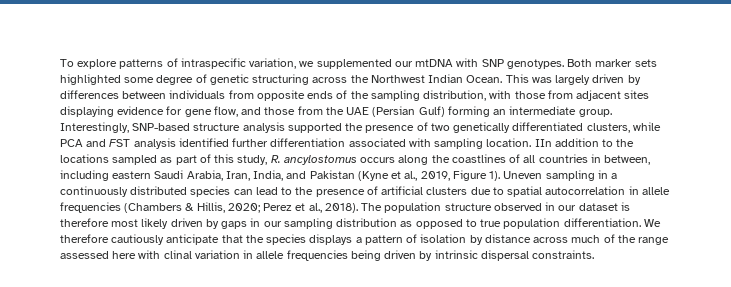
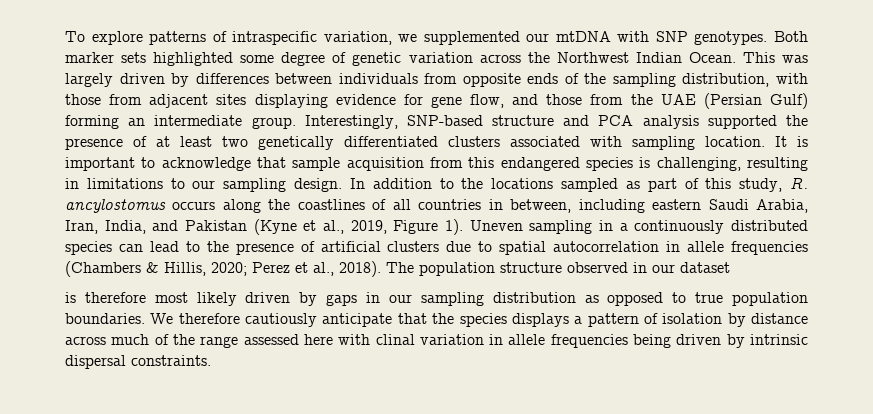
[252,74,310,85] structuring -> [408,52,473,63] variation
(241, 127) none -> [563,115,634,126] and PCA
(428, 126) none -> [156,136,212,147] at least
[586,122,661,133] [60,138,552,149] clusters, while PCA and FST analysis identified further differentiation associated with sampling location. IIn -> [448,136,808,150] [65,157,809,171] [65,178,365,192] clusters associated with sampling location. It is important to acknowledge that sample acquisition from this endangered species is challenging, resulting in limitations to our sampling design. In
(618, 207) none -> (730, 267) //
[563,218,641,227] differentiation. -> [65,313,145,324] boundaries.

